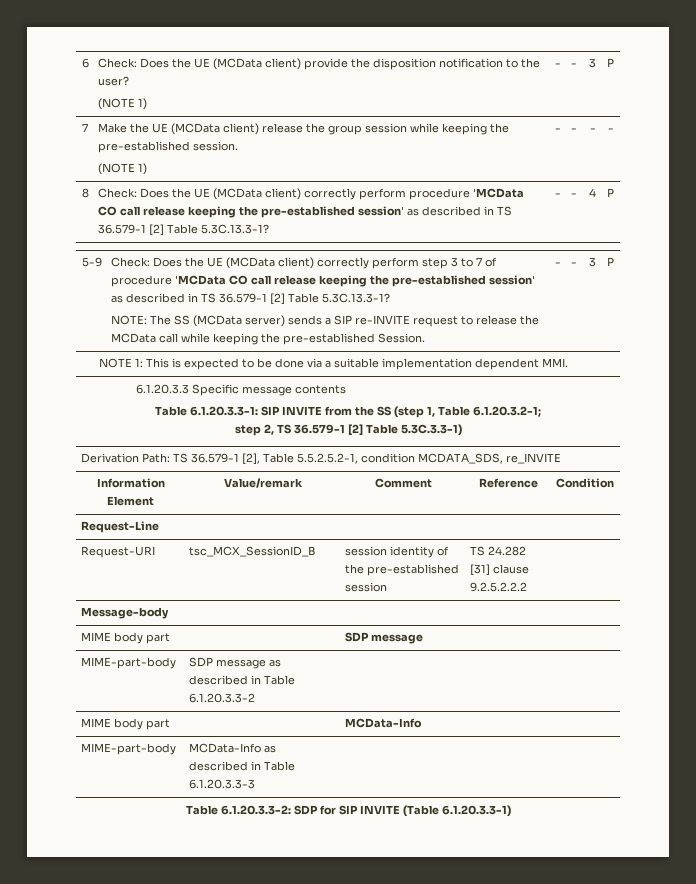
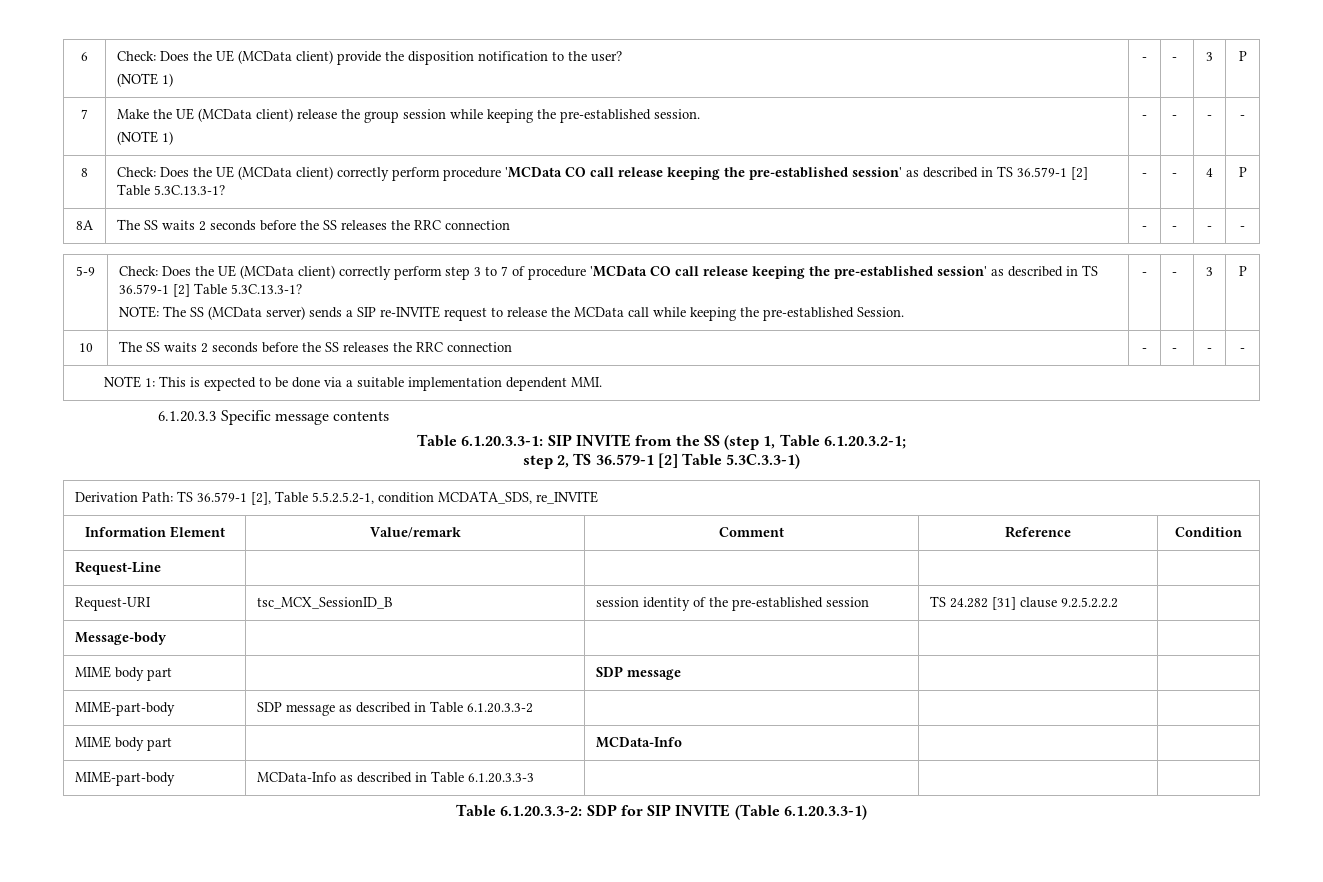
(614, 192) none -> [76,220,94,230] [117,219,511,231] [1142,226,1147,230] [1172,226,1178,230] [1207,226,1212,230] [1240,226,1245,230] // 8A | The SS waits 2 seconds before the SS releases the RRC connection | - | - | - | -
(614, 261) none -> [78,343,93,352] [119,341,513,353] [1142,348,1147,352] [1172,348,1178,352] [1207,348,1212,352] [1240,348,1245,352] // 10 | The SS waits 2 seconds before the SS releases the RRC connection | - | - | - | -

